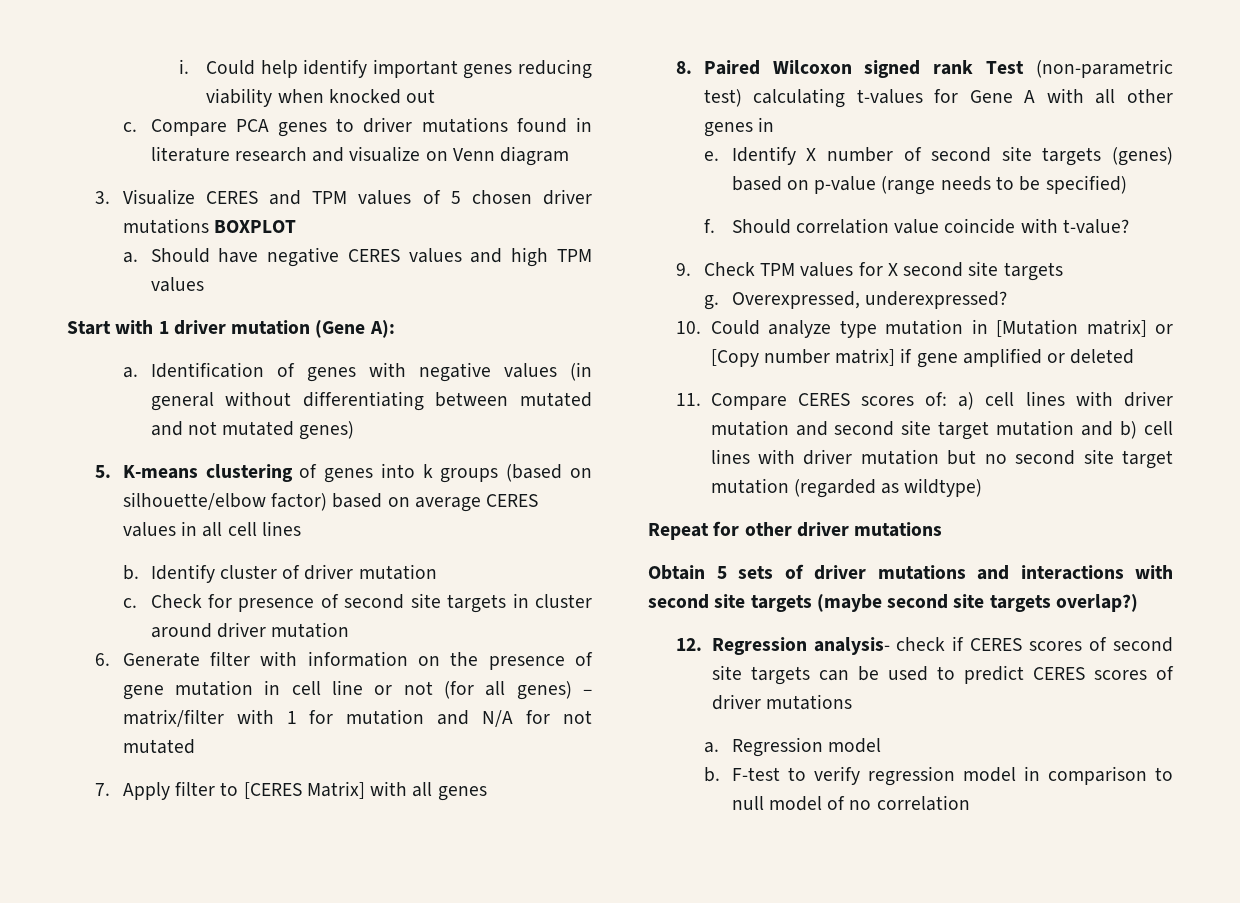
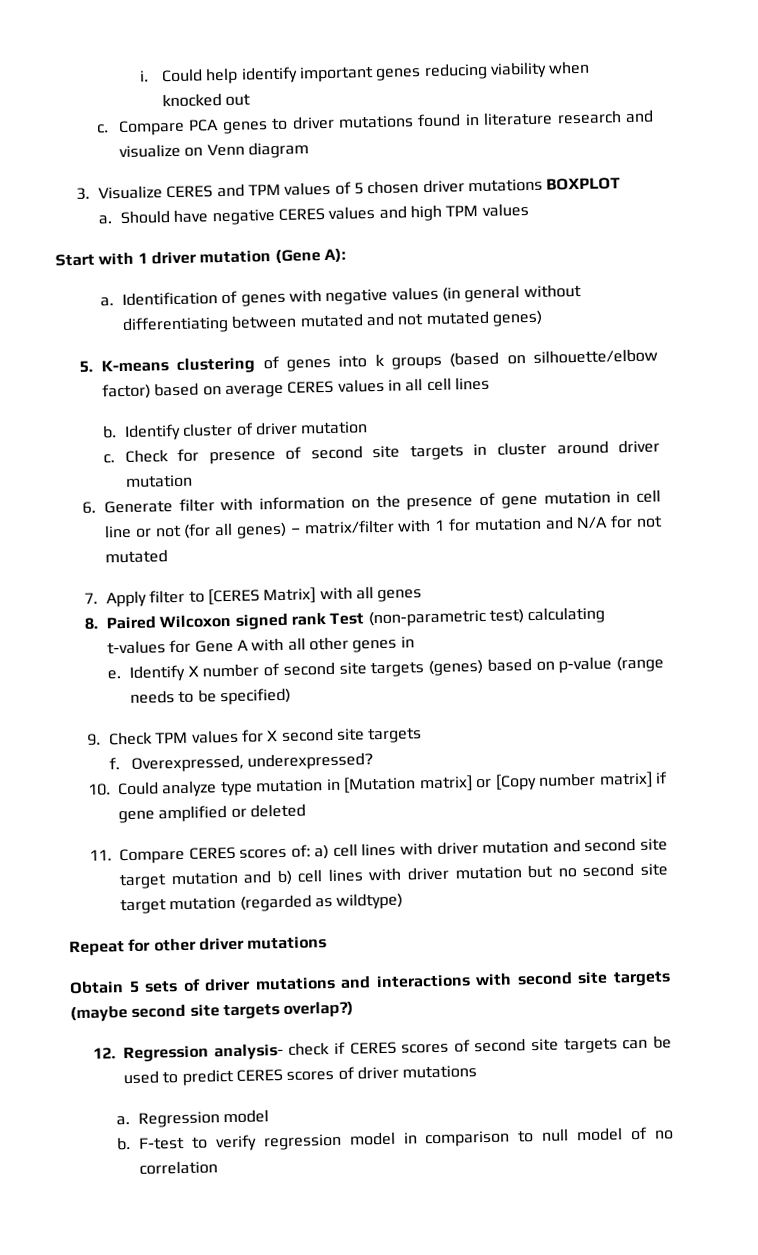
[703,218,1129,234] // f. Should correlation value coincide with t-value? -> (291, 696) none
[703,295,719,310] g. -> [108,757,120,770] f.

